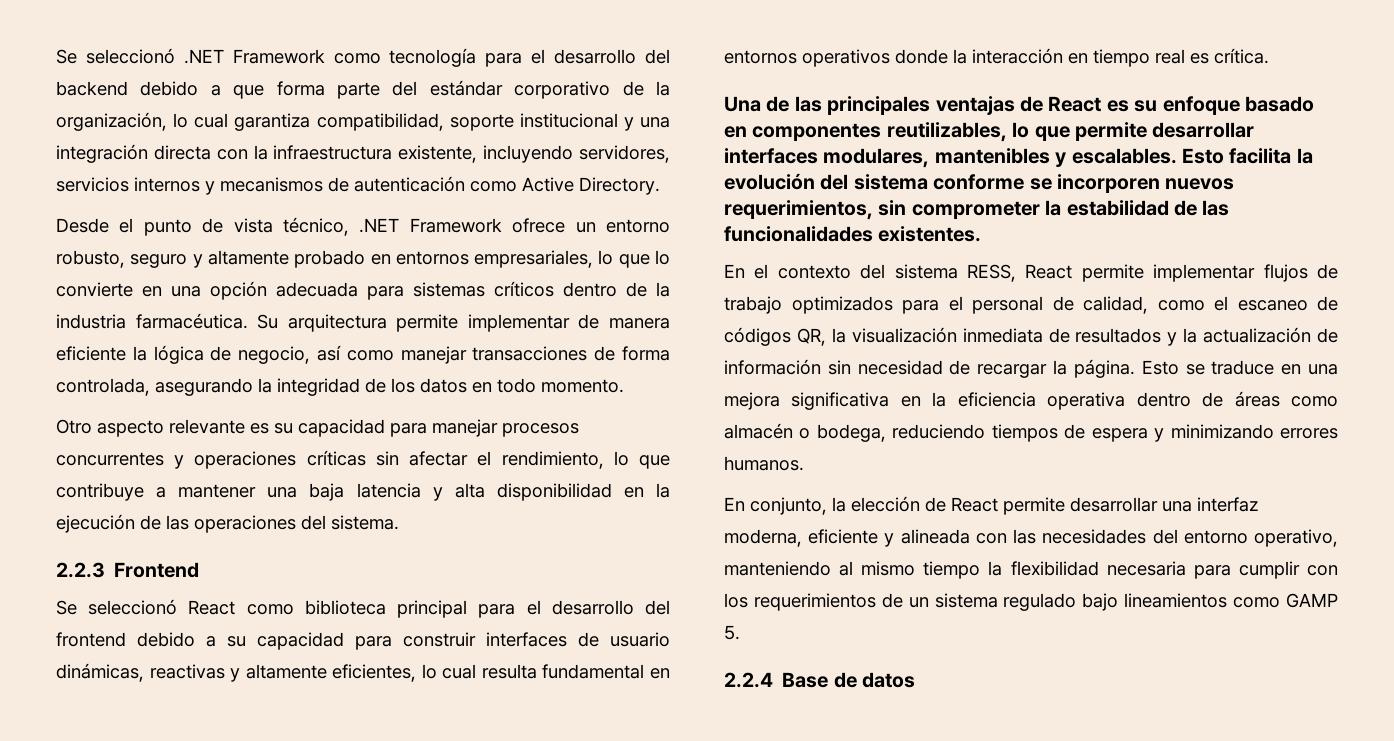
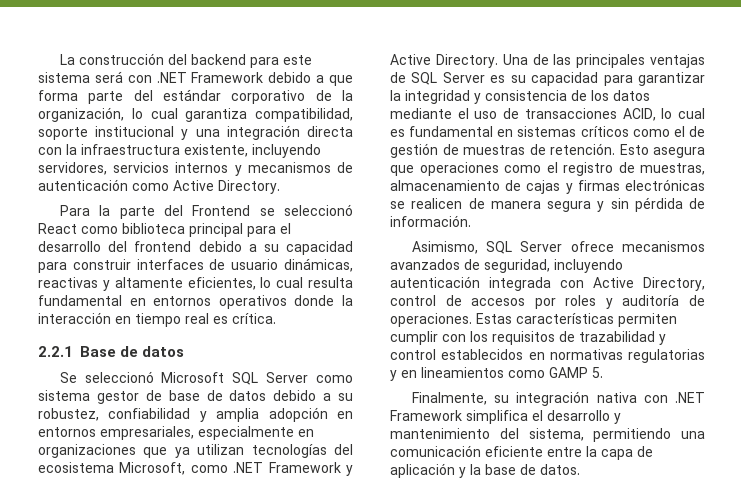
[56,48,671,67] [56,81,128,96] Se seleccionó .NET Framework como tecnología para el desarrollo del backend -> [59,53,312,68] [38,71,264,83] La construcción del backend para este sistema será con .NET Framework
[56,217,670,236] [56,250,670,268] [56,281,670,300] [56,313,670,332] [56,345,670,364] [56,378,624,396] [56,419,579,437] [56,450,670,469] [56,483,671,501] [56,514,399,533] [56,562,105,578] Desde el punto de vista técnico, .NET Framework ofrece un entorno robusto, seguro y altamente probado en entornos empresariales, lo que lo convierte en una opción adecuada para sistemas críticos dentro de la industria farmacéutica. Su arquitectura permite implementar de manera eficiente la lógica de negocio, así como manejar transacciones de forma controlada, asegurando la integridad de los datos en todo momento. // Otro aspecto relevante es su capacidad para manejar procesos concurrentes y operaciones críticas sin afectar el rendimiento, lo que contribuye a mantener una baja latencia y alta disponibilidad en la ejecución de las operaciones del sistema. // 2.2.3 -> [59,205,183,219] Para la parte del
[56,600,77,615] // Se -> [259,208,275,216] se
(1269, 56) none -> [38,346,185,357] [59,371,353,385] [38,390,353,404] [38,407,353,422] [38,426,314,440] [38,444,353,458] [38,462,353,476] [390,54,498,68] 2.2.1 Base de datos // Se seleccionó Microsoft SQL Server como sistema gestor de base de datos debido a su robustez, confiabilidad y amplia adopción en entornos empresariales, especialmente en organizaciones que ya utilizan tecnologías del ecosistema Microsoft, como .NET Framework y Active Directory.
[1048,96,1314,115] [724,122,1255,142] [724,148,1313,168] [724,173,1235,193] [724,200,1230,220] [724,226,982,242] [724,264,1338,282] [724,296,1338,314] [724,327,1338,346] [724,359,1338,378] [724,391,1338,410] [724,423,1338,442] [724,456,804,471] [724,496,1258,515] [724,529,1338,547] [724,561,1338,579] [724,593,1338,611] [724,625,740,640] [724,672,916,688] React es su enfoque basado en componentes reutilizables, lo que permite desarrollar interfaces modulares, mantenibles y escalables. Esto facilita la evolución del sistema conforme se incorporen nuevos requerimientos, sin comprometer la estabilidad de las funcionalidades existentes. // En el contexto del sistema RESS, React permite implementar flujos de trabajo optimizados para el personal de calidad, como el escaneo de códigos QR, la visualización inmediata de resultados y la actualización de información sin necesidad de recargar la página. Esto se traduce en una mejora significativa en la eficiencia operativa dentro de áreas como almacén o bodega, reduciendo tiempos de espera y minimizando errores humanos. // En conjunto, la elección de React permite desarrollar una interfaz moderna, eficiente y alineada con las necesidades del entorno operativo, manteniendo al mismo tiempo la flexibilidad necesaria para cumplir con los requerimientos de un sistema regulado bajo lineamientos como GAMP 5. // 2.2.4 Base de datos -> [411,72,705,86] [390,90,650,104] [390,108,705,121] [390,126,705,137] [390,143,705,158] [390,162,705,176] [390,179,705,194] [390,197,705,212] [390,215,471,227] [411,241,705,254] [390,259,623,273] [390,276,705,291] [390,295,705,309] [390,313,677,327] [390,331,666,345] [390,349,705,363] [390,367,603,381] [411,391,705,406] [390,410,621,424] [390,428,705,442] [390,445,653,460] [390,463,580,478] SQL Server es su capacidad para garantizar la integridad y consistencia de los datos mediante el uso de transacciones ACID, lo cual es fundamental en sistemas críticos como el de gestión de muestras de retención. Esto asegura que operaciones como el registro de muestras, almacenamiento de cajas y firmas electrónicas se realicen de manera segura y sin pérdida de información. // Asimismo, SQL Server ofrece mecanismos avanzados de seguridad, incluyendo autenticación integrada con Active Directory, control de accesos por roles y auditoría de operaciones. Estas características permiten cumplir con los requisitos de trazabilidad y control establecidos en normativas regulatorias y en lineamientos como GAMP 5. // Finalmente, su integración nativa con .NET Framework simplifica el desarrollo y mantenimiento del sistema, permitiendo una comunicación eficiente entre la capa de aplicación y la base de datos.

